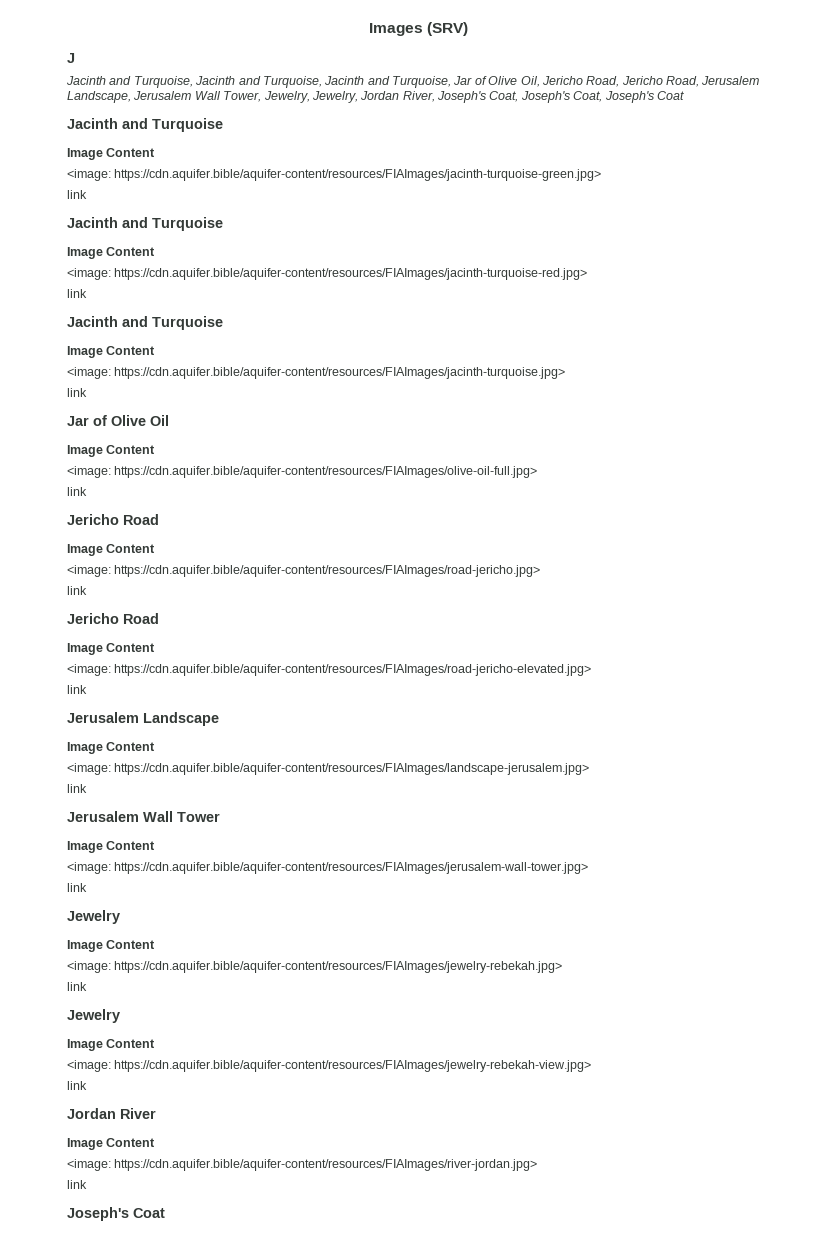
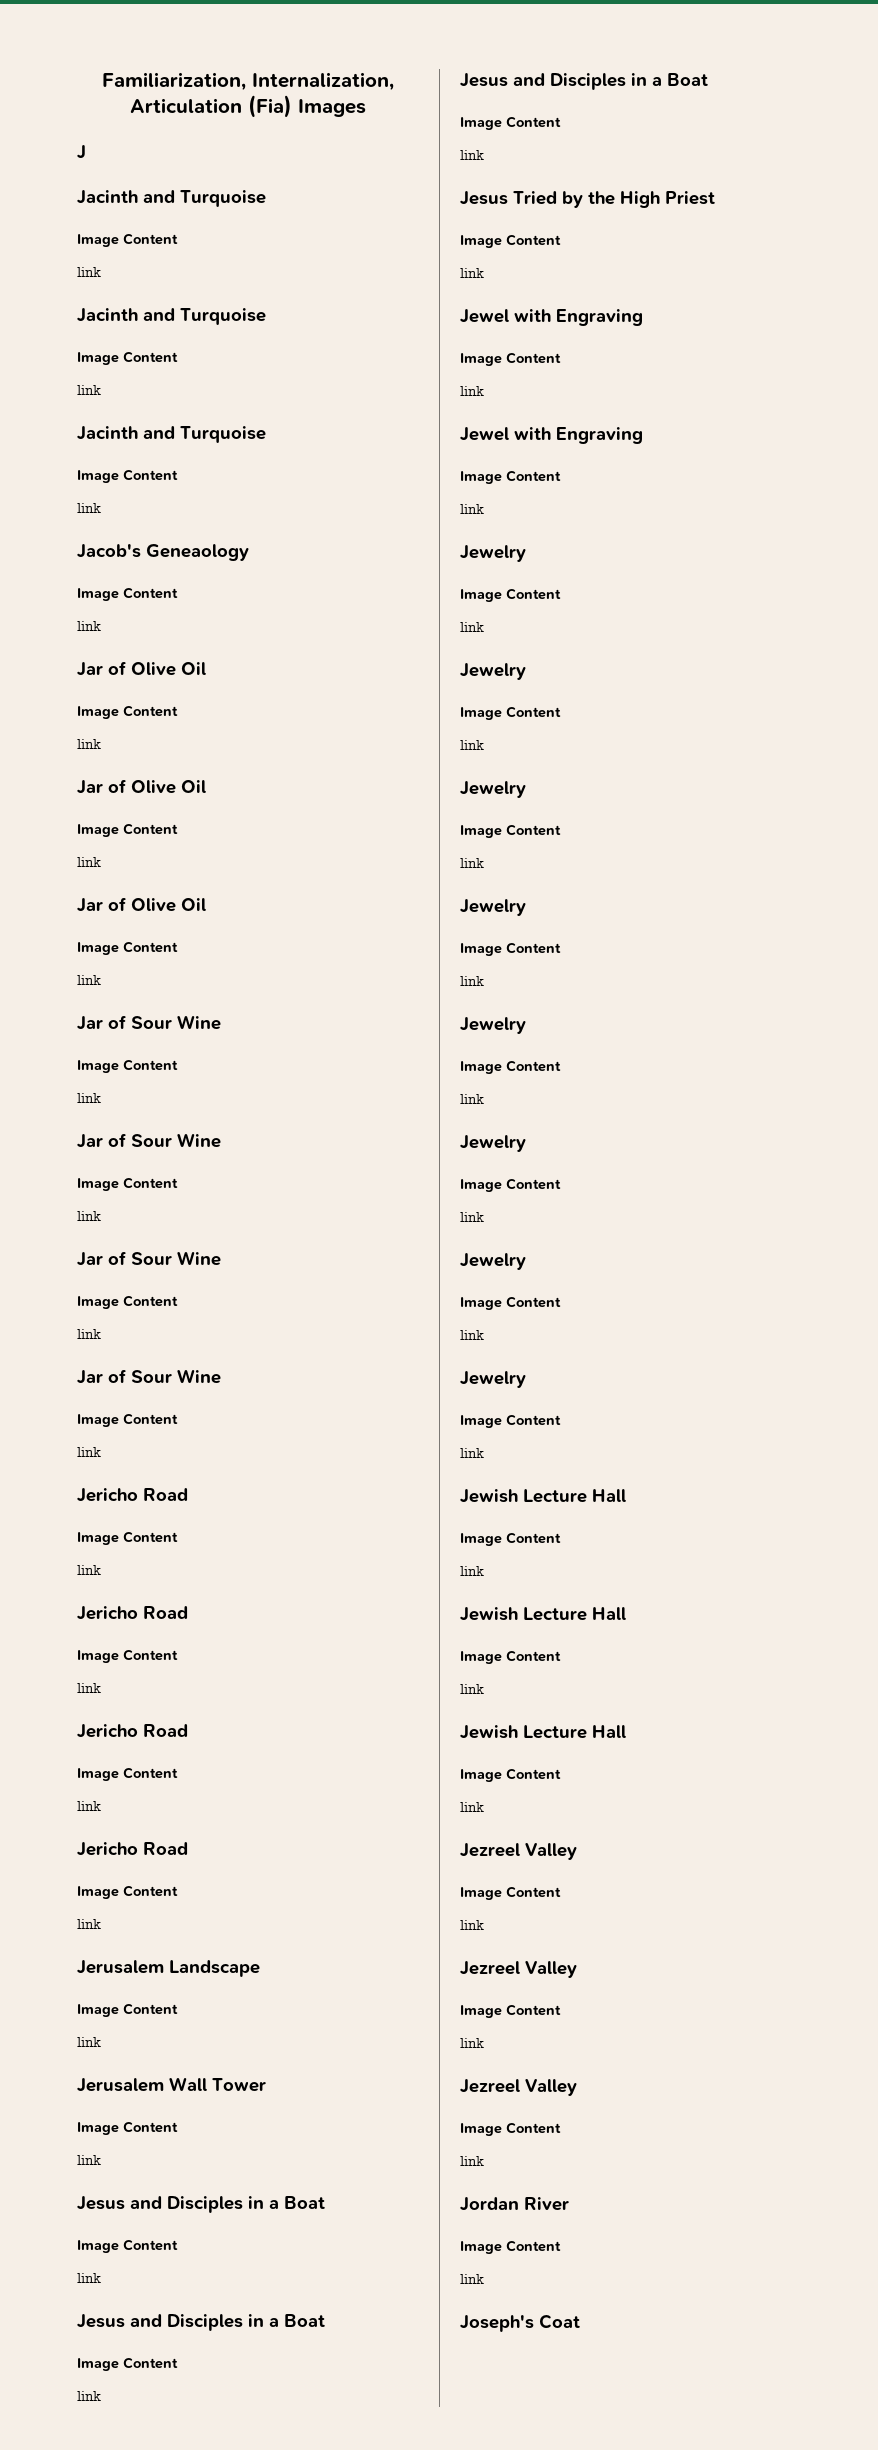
(368, 29) none -> [101,72,394,91] [129,95,292,118] Familiarization, Internalization, Articulation (Fia)
[427,22,469,36] (SRV) -> (366, 108) none
[66,76,760,88] [67,91,684,103] [67,118,223,132] [67,148,156,160] [67,169,602,181] [67,190,87,199] [67,217,223,231] [67,247,156,259] [67,268,588,280] [67,289,87,298] [67,316,223,330] [67,346,156,358] [67,367,566,379] [67,388,87,397] [67,415,169,426] [67,445,156,457] [67,466,538,478] [67,487,87,496] [67,514,159,525] [67,544,156,556] [67,565,541,577] [67,586,87,595] [67,613,159,624] [67,643,156,655] [67,664,592,676] // Jacinth and Turquoise, Jacinth and Turquoise, Jacinth and Turquoise, Jar of Olive Oil, Jericho Road, Jericho Road, Jerusalem Landscape, Jerusalem Wall Tower, Jewelry, Jewelry, Jordan River, Joseph's Coat, Joseph's Coat, Joseph's Coat // Jacinth and Turquoise // Image Content // <image: https://cdn.aquifer.bible/aquifer-content/resources/FIAImages/jacinth-turquoise-green.jpg> // link // Jacinth and Turquoise // Image Content // <image: https://cdn.aquifer.bible/aquifer-content/resources/FIAImages/jacinth-turquoise-red.jpg> // link // Jacinth and Turquoise // Image Content // <image: https://cdn.aquifer.bible/aquifer-content/resources/FIAImages/jacinth-turquoise.jpg> // link // Jar of Olive Oil // Image Content // <image: https://cdn.aquifer.bible/aquifer-content/resources/FIAImages/olive-oil-full.jpg> // link // Jericho Road // Image Content // <image: https://cdn.aquifer.bible/aquifer-content/resources/FIAImages/road-jericho.jpg> // link // Jericho Road // Image Content // <image: https://cdn.aquifer.bible/aquifer-content/resources/FIAImages/road-jericho-elevated.jpg> -> [77,190,266,207] [77,233,178,247] [77,267,101,277] [77,308,266,325] [77,351,178,365] [77,385,101,395] [77,426,266,443] [77,469,178,483] [77,503,101,513] [77,544,249,561] [77,587,178,601] [77,621,101,631] [77,661,206,676] [77,705,178,719] [77,739,101,749] [77,779,206,794] [77,823,178,837] [77,857,101,867] [77,897,206,912] [77,941,178,955] [77,975,101,985] [77,1015,221,1030] [77,1059,178,1073] [77,1093,101,1103] [77,1133,221,1148] [77,1177,178,1191] [77,1211,101,1221] [77,1251,221,1266] [77,1295,178,1309] [77,1329,101,1339] [77,1369,221,1384] [77,1413,178,1427] [77,1447,101,1457] [77,1488,188,1502] [77,1531,178,1545] [77,1565,101,1575] [77,1606,188,1620] [77,1649,178,1663] [77,1683,101,1693] [77,1724,188,1738] [77,1767,178,1781] [77,1801,101,1811] [77,1842,188,1856] [77,1885,178,1899] // Jacinth and Turquoise // Image Content // link // Jacinth and Turquoise // Image Content // link // Jacinth and Turquoise // Image Content // link // Jacob's Geneaology // Image Content // link // Jar of Olive Oil // Image Content // link // Jar of Olive Oil // Image Content // link // Jar of Olive Oil // Image Content // link // Jar of Sour Wine // Image Content // link // Jar of Sour Wine // Image Content // link // Jar of Sour Wine // Image Content // link // Jar of Sour Wine // Image Content // link // Jericho Road // Image Content // link // Jericho Road // Image Content // link // Jericho Road // Image Content // link // Jericho Road // Image Content
[67,763,590,775] // <image: https://cdn.aquifer.bible/aquifer-content/resources/FIAImages/landscape-jerusalem.jpg> -> (178, 2009) none
[67,862,589,874] [67,883,87,892] [67,910,120,924] [67,940,156,952] [67,961,563,973] [67,982,87,991] [67,1009,120,1023] [67,1039,156,1051] [67,1060,592,1072] <image: https://cdn.aquifer.bible/aquifer-content/resources/FIAImages/jerusalem-wall-tower.jpg> // link // Jewelry // Image Content // <image: https://cdn.aquifer.bible/aquifer-content/resources/FIAImages/jewelry-rebekah.jpg> // link // Jewelry // Image Content // <image: https://cdn.aquifer.bible/aquifer-content/resources/FIAImages/jewelry-rebekah-view.jpg> -> [77,2155,101,2165] [77,2196,325,2213] [77,2239,178,2253] [77,2273,101,2283] [77,2314,325,2331] [77,2357,178,2371] [77,2391,101,2401] [460,73,708,90] [460,116,561,130] [460,150,484,160] [460,191,715,208] [460,234,561,248] [460,268,484,278] [460,309,643,326] [460,352,561,366] [460,386,484,396] [460,427,643,444] [460,470,561,484] [460,504,484,514] [460,545,526,562] [460,588,561,602] [460,622,484,632] [460,663,526,680] [460,706,561,720] [460,740,484,750] [460,781,526,798] [460,824,561,838] [460,858,484,868] [460,899,526,916] [460,942,561,956] [460,976,484,986] [460,1017,526,1034] [460,1060,561,1074] [460,1094,484,1104] [460,1135,526,1152] [460,1178,561,1192] [460,1212,484,1222] [460,1253,526,1270] [460,1296,561,1310] [460,1330,484,1340] [460,1371,526,1388] [460,1414,561,1428] [460,1448,484,1458] [460,1489,626,1503] [460,1532,561,1546] [460,1566,484,1576] [460,1607,626,1621] [460,1650,561,1664] [460,1684,484,1694] [460,1725,626,1739] [460,1768,561,1782] [460,1802,484,1812] [460,1843,577,1860] [460,1886,561,1900] [460,1920,484,1930] [460,1961,577,1978] [460,2004,561,2018] [460,2038,484,2048] [460,2079,577,2096] [460,2122,561,2136] link // Jesus and Disciples in a Boat // Image Content // link // Jesus and Disciples in a Boat // Image Content // link // Jesus and Disciples in a Boat // Image Content // link // Jesus Tried by the High Priest // Image Content // link // Jewel with Engraving // Image Content // link // Jewel with Engraving // Image Content // link // Jewelry // Image Content // link // Jewelry // Image Content // link // Jewelry // Image Content // link // Jewelry // Image Content // link // Jewelry // Image Content // link // Jewelry // Image Content // link // Jewelry // Image Content // link // Jewelry // Image Content // link // Jewish Lecture Hall // Image Content // link // Jewish Lecture Hall // Image Content // link // Jewish Lecture Hall // Image Content // link // Jezreel Valley // Image Content // link // Jezreel Valley // Image Content // link // Jezreel Valley // Image Content
[67,1159,538,1171] // <image: https://cdn.aquifer.bible/aquifer-content/resources/FIAImages/river-jordan.jpg> -> (561, 2246) none

